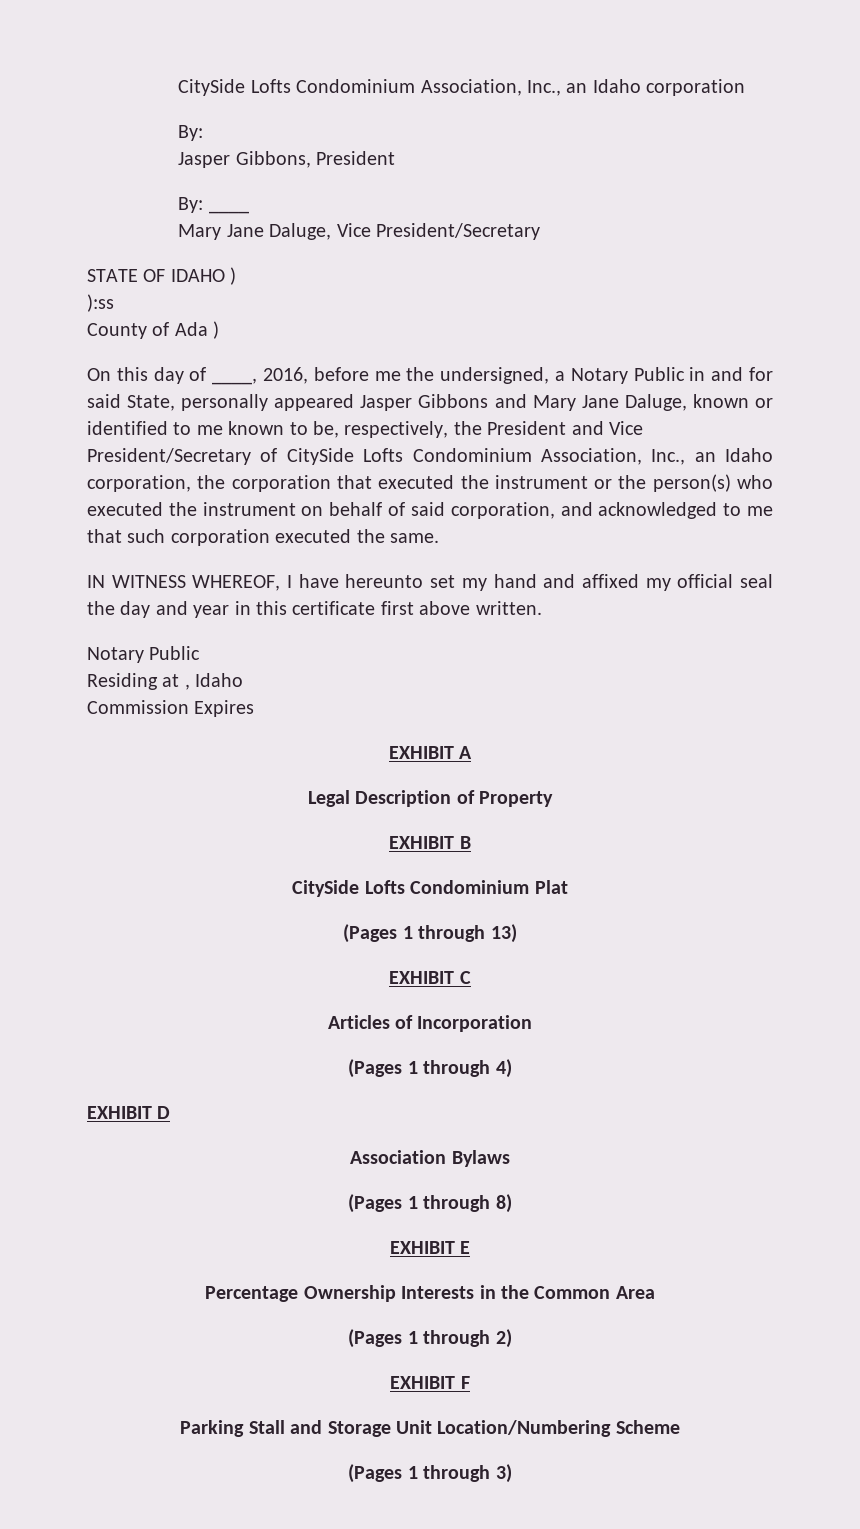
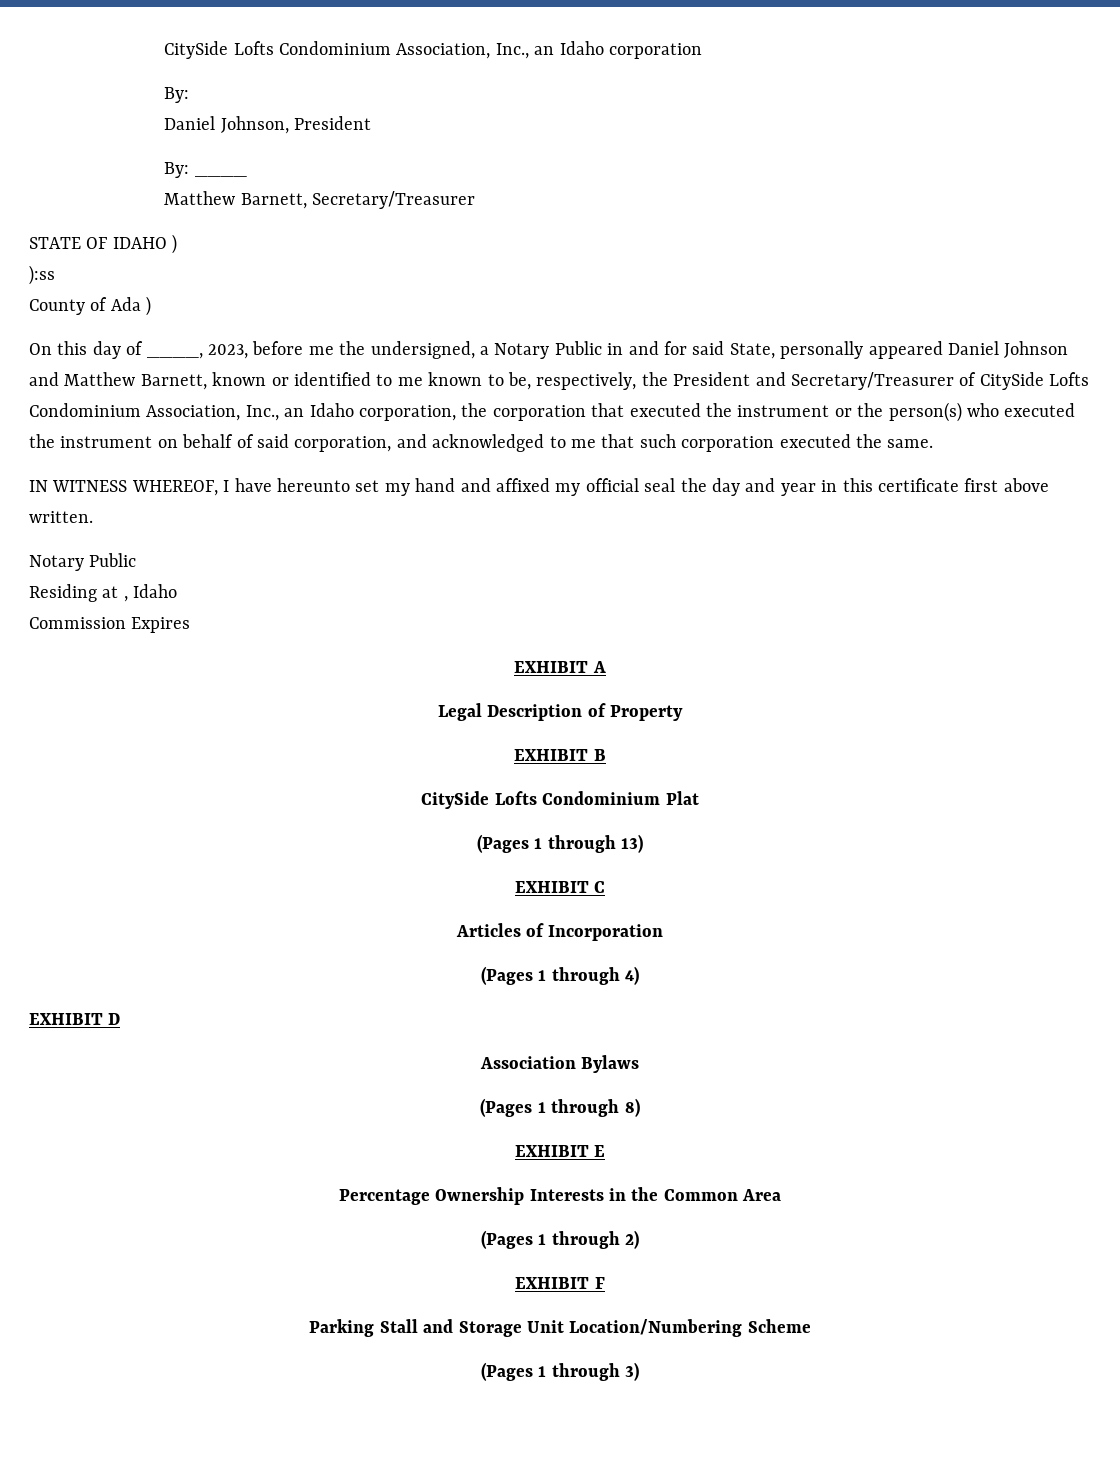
[178,151,311,168] Jasper Gibbons, -> [164,116,289,134] Daniel Johnson,
[178,223,541,240] Mary Jane Daluge, Vice President/Secretary -> [164,191,476,209] Matthew Barnett, Secretary/Treasurer
[263,367,308,384] 2016, -> [208,344,249,359] 2023,
[360,394,687,411] Jasper Gibbons and Mary Jane Daluge, -> [947,341,1069,358] [29,372,207,390] Daniel Johnson and Matthew Barnett,
[608,421,643,435] [87,448,251,465] Vice President/Secretary -> [790,372,954,390] Secretary/Treasurer

